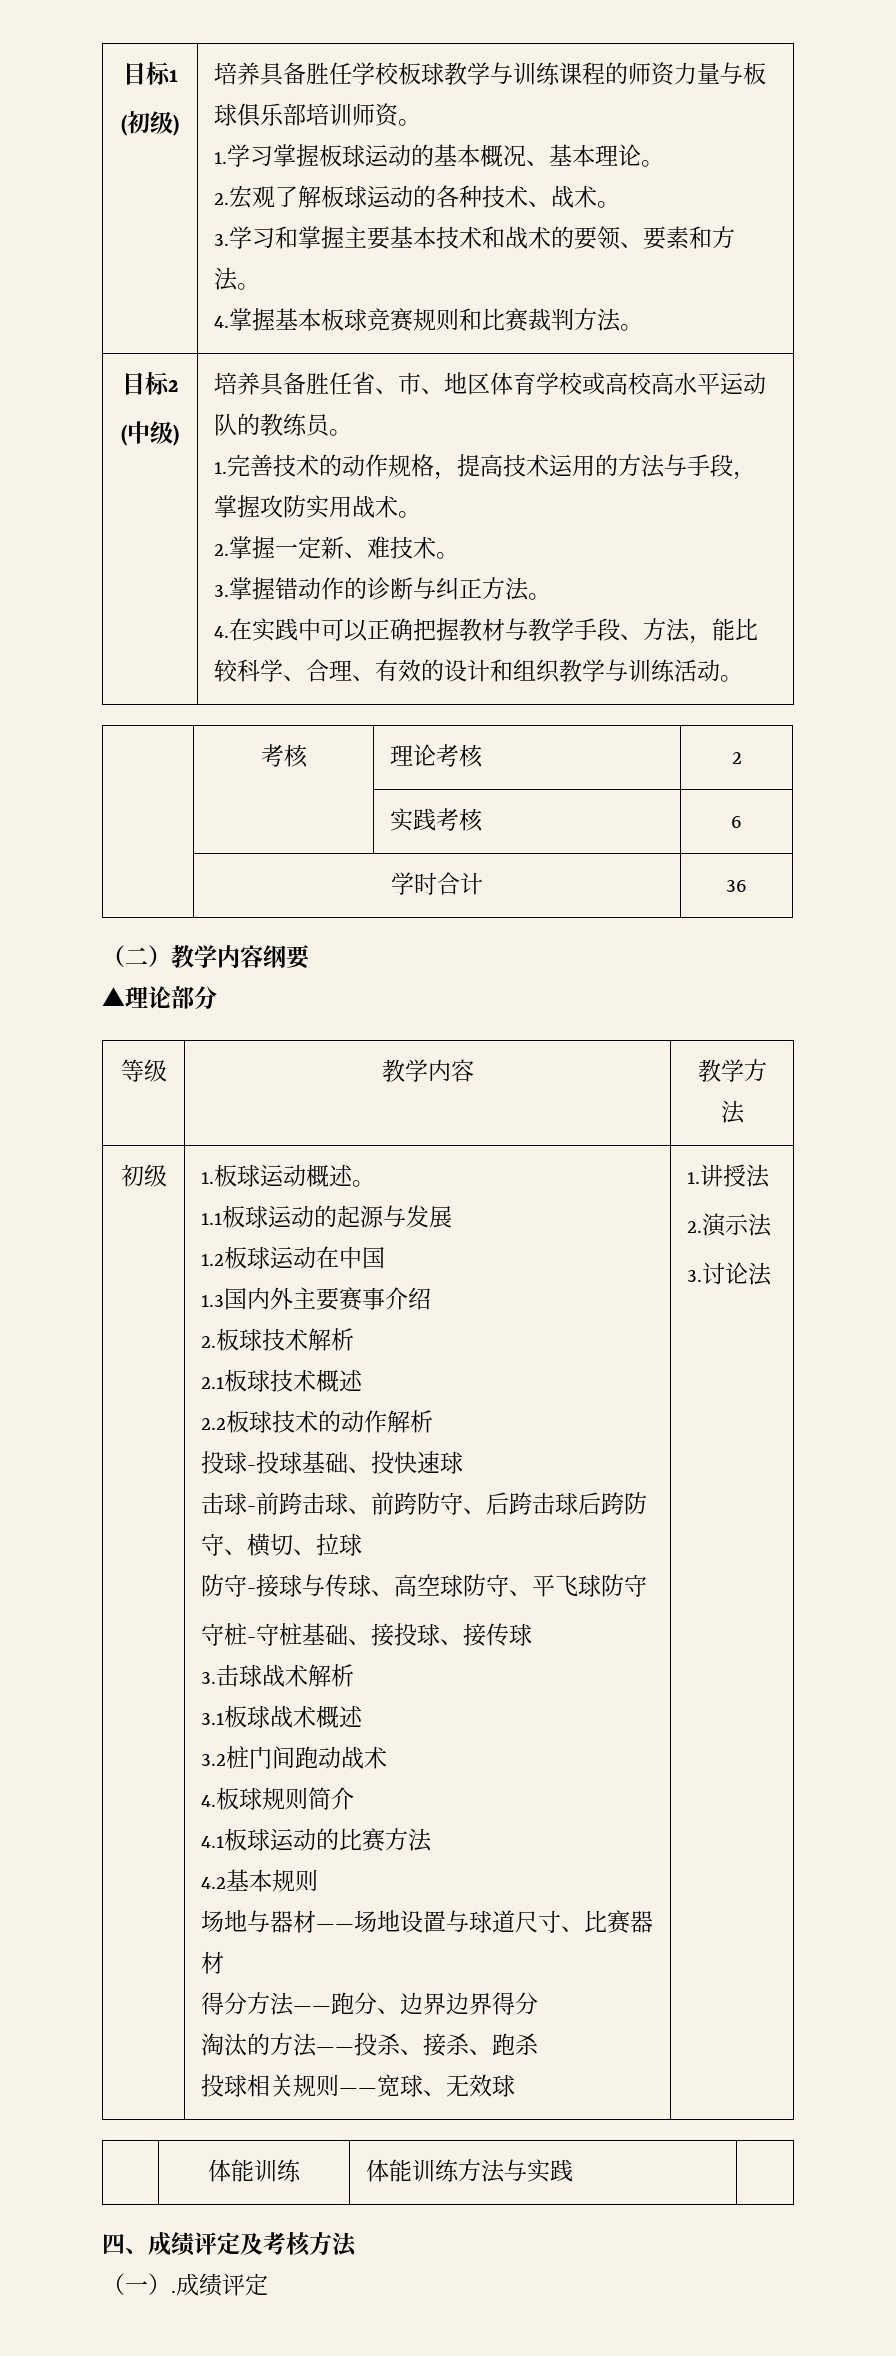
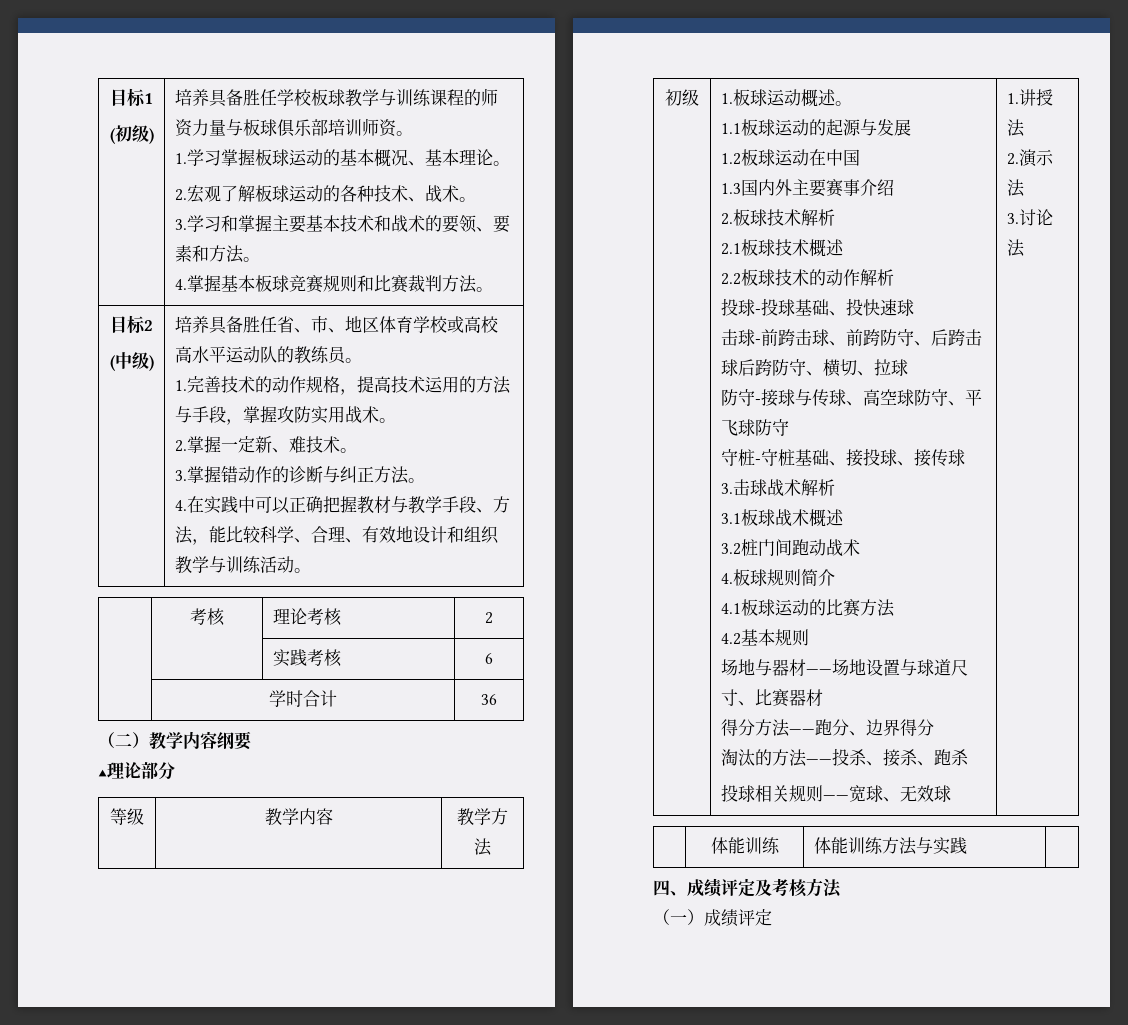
[420,659,444,682] 的 -> [395,526,413,543] 地
[445,1992,492,2015] 边界 -> (900, 727) none
[171,2290,176,2293] . -> (704, 917) none

